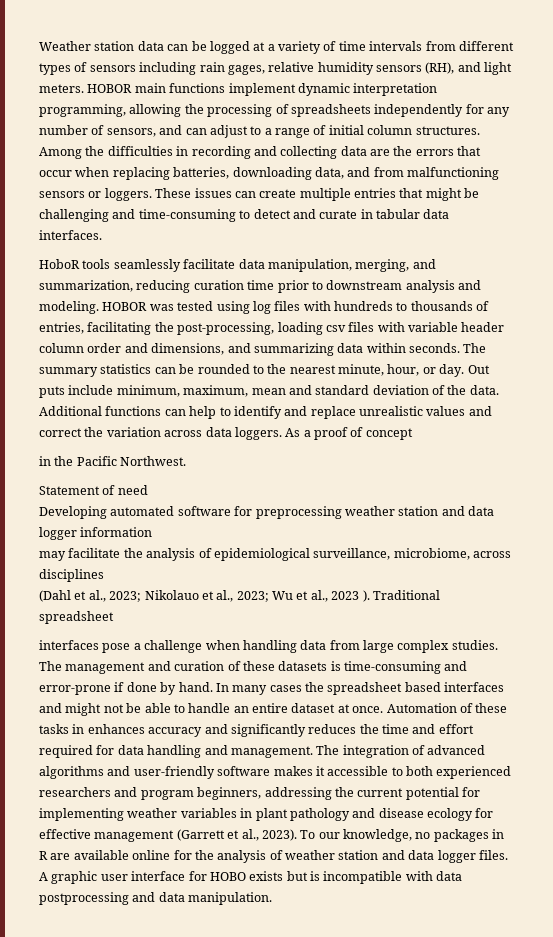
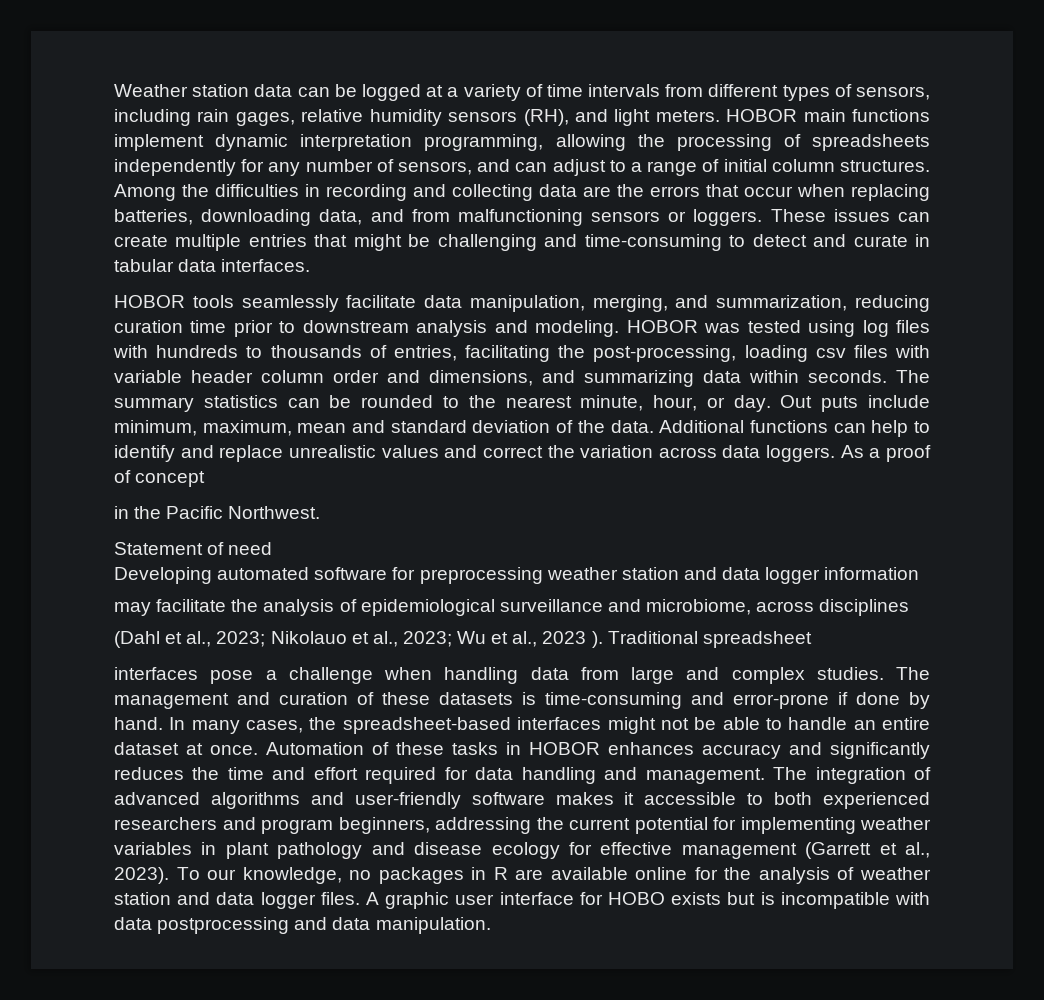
[89,65,136,72] sensors -> [856,86,930,100] sensors,
[39,259,80,269] HoboR -> [114,295,185,308] HOBOR
[313,548,391,560] surveillance, -> [499,599,641,612] surveillance and
(394, 646) none -> [686,667,720,680] and
[269,682,505,695] [39,703,62,713] cases the spreadsheet based interfaces and -> [246,717,602,734] cases, the spreadsheet-based interfaces
(85, 729) none -> [529,742,600,755] HOBOR

